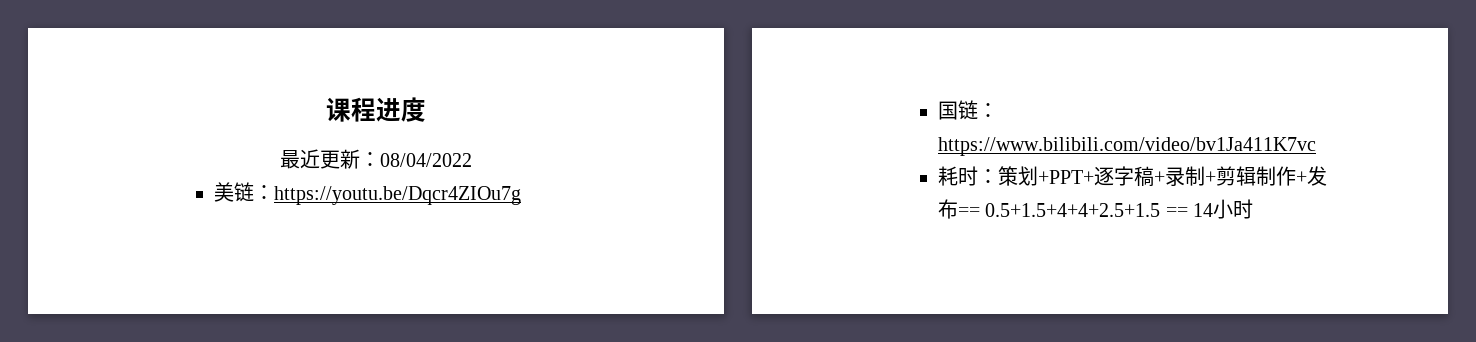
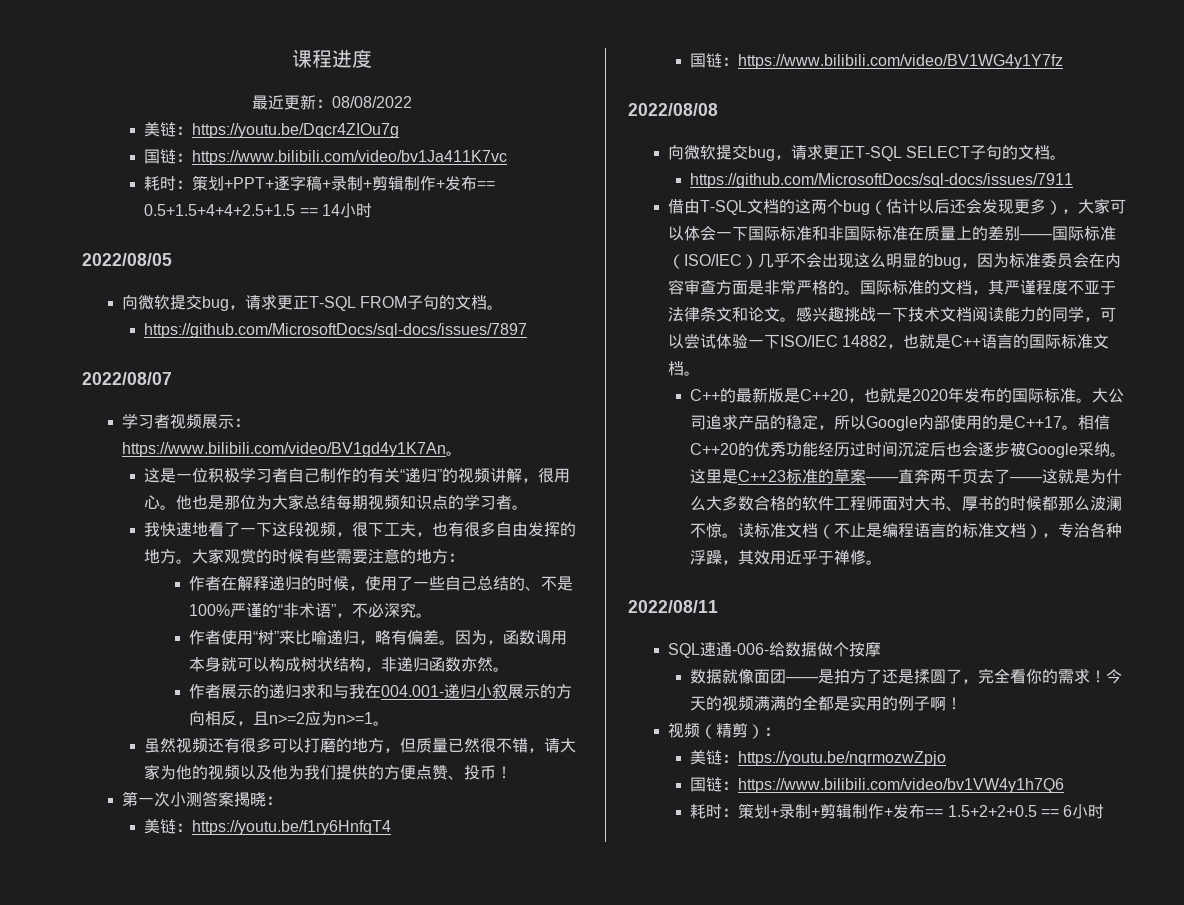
[380,153,472,167] 08/04/2022 -> [331,96,412,108] 08/08/2022
(1254, 209) none -> [82,253,172,266] [122,294,504,311] [144,323,528,338] [82,372,172,385] [122,413,251,429] [122,442,463,457] [144,467,571,483] [144,494,529,510] [144,521,577,537] [144,548,465,564] [189,575,574,591] [189,602,433,618] [189,629,568,645] [189,656,510,672] [189,683,573,699] [189,711,390,726] [144,737,577,753] [144,764,513,780] [122,791,283,807] [144,819,392,835] [690,53,1064,69] [628,103,718,116] [668,144,1067,161] [690,173,1074,188] [668,198,1127,215] [668,225,1117,241] [668,252,1122,269] [668,279,1117,295] [668,306,1117,322] [668,334,1110,349] [668,361,701,376] [690,387,1125,403] [690,414,1111,431] [690,441,1127,458] [690,469,1123,484] [690,495,1123,511] [690,522,1123,539] [690,549,883,565] [628,600,718,613] [668,641,882,658] [690,668,1123,684] [690,695,963,711] [668,722,781,739] [690,750,947,766] [690,777,1065,793] [690,803,1105,819] // 2022/08/05 // 向微软提交bug，请求更正T-SQL FROM子句的文档。 // https://github.com/MicrosoftDocs/sql-docs/issues/7897 // 2022/08/07 // 学习者视频展示：https://www.bilibili.com/video/BV1gd4y1K7An。 // 这是一位积极学习者自己制作的有关“递归”的视频讲解，很用心。他也是那位为大家总结每期视频知识点的学习者。 // 我快速地看了一下这段视频，很下工夫，也有很多自由发挥的地方。大家观赏的时候有些需要注意的地方： // 作者在解释递归的时候，使用了一些自己总结的、不是100%严谨的“非术语”，不必深究。 // 作者使用“树”来比喻递归，略有偏差。因为，函数调用本身就可以构成树状结构，非递归函数亦然。 // 作者展示的递归求和与我在004.001-递归小叙展示的方向相反，且n>=2应为n>=1。 // 虽然视频还有很多可以打磨的地方，但质量已然很不错，请大家为他的视频以及他为我们提供的方便点赞、投币！ // 第一次小测答案揭晓： // 美链：https://youtu.be/f1ry6HnfqT4 // 国链：https://www.bilibili.com/video/BV1WG4y1Y7fz // 2022/08/08 // 向微软提交bug，请求更正T-SQL SELECT子句的文档。 // https://github.com/MicrosoftDocs/sql-docs/issues/7911 // 借由T-SQL文档的这两个bug（估计以后还会发现更多），大家可以体会一下国际标准和非国际标准在质量上的差别——国际标准（ISO/IEC）几乎不会出现这么明显的bug，因为标准委员会在内容审查方面是非常严格的。国际标准的文档，其严谨程度不亚于法律条文和论文。感兴趣挑战一下技术文档阅读能力的同学，可以尝试体验一下ISO/IEC 14882，也就是C++语言的国际标准文档。 // C++的最新版是C++20，也就是2020年发布的国际标准。大公司追求产品的稳定，所以Google内部使用的是C++17。相信C++20的优秀功能经历过时间沉淀后也会逐步被Google采纳。这里是C++23标准的草案——直奔两千页去了——这就是为什么大多数合格的软件工程师面对大书、厚书的时候都那么波澜不惊。读标准文档（不止是编程语言的标准文档），专治各种浮躁，其效用近乎于禅修。 // 2022/08/11 // SQL速通-006-给数据做个按摩 // 数据就像面团——是拍方了还是揉圆了，完全看你的需求！今天的视频满满的全都是实用的例子啊！ // 视频（精剪）： // 美链：https://youtu.be/nqrmozwZpjo // 国链：https://www.bilibili.com/video/bv1VW4y1h7Q6 // 耗时：策划+录制+剪辑制作+发布== 1.5+2+2+0.5 == 6小时

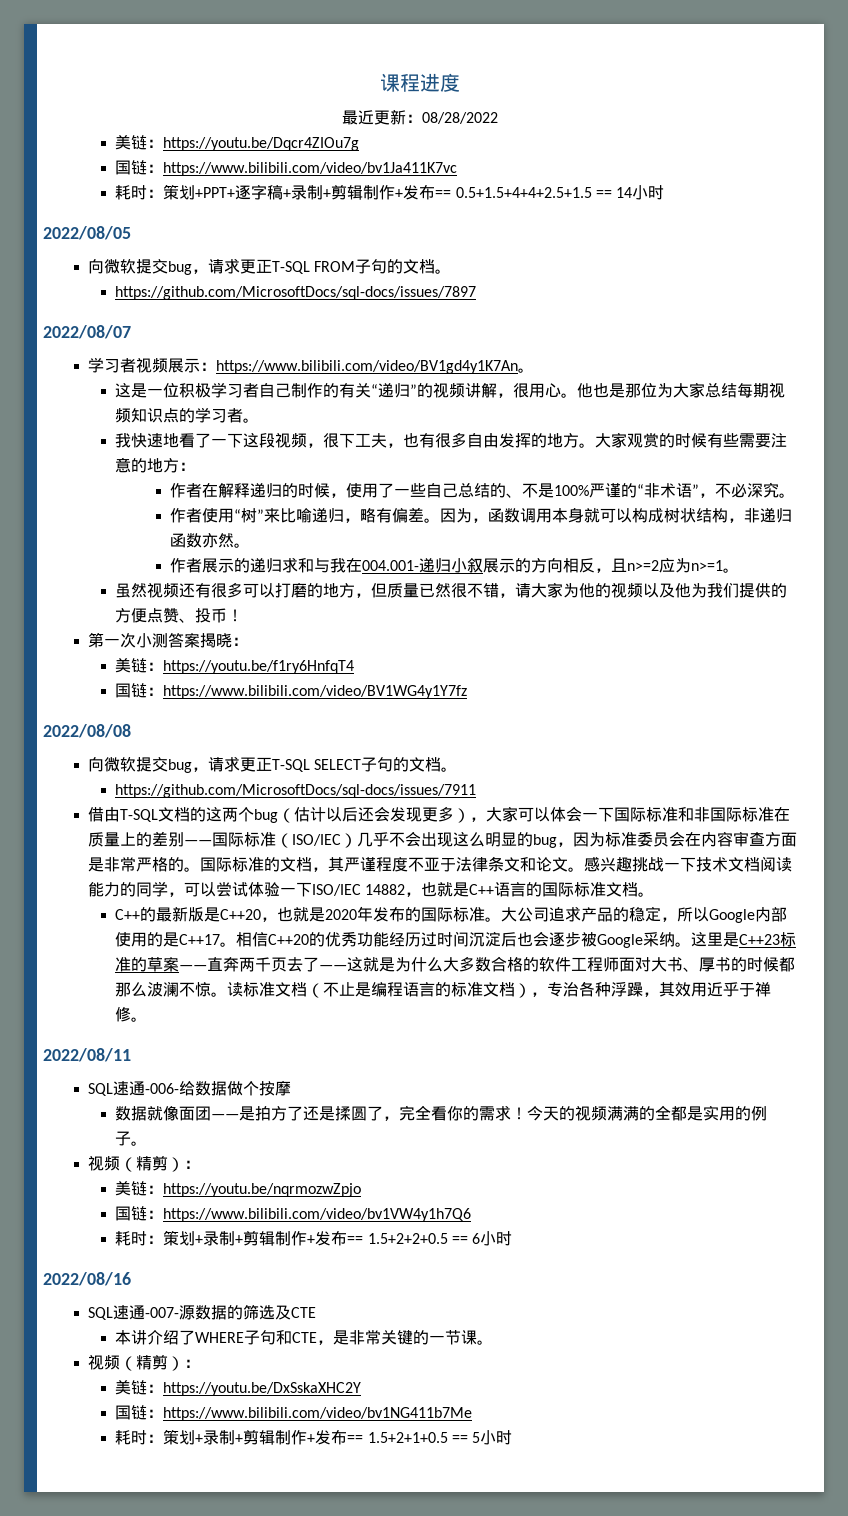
[331,96,412,108] 08/08/2022 -> [422,112,498,124] 08/28/2022
[930,697,963,711] 啊！ -> [131,1141,148,1146] 。
(1105, 811) none -> [43,1272,131,1286] [87,1304,316,1320] [115,1330,494,1345] [87,1354,200,1371] [115,1380,362,1396] [115,1405,473,1421] [115,1429,513,1445] // 2022/08/16 // SQL速通-007-源数据的筛选及CTE // 本讲介绍了WHERE子句和CTE，是非常关键的一节课。 // 视频（精剪）： // 美链：https://youtu.be/DxSskaXHC2Y // 国链：https://www.bilibili.com/video/bv1NG411b7Me // 耗时：策划+录制+剪辑制作+发布== 1.5+2+1+0.5 == 5小时

